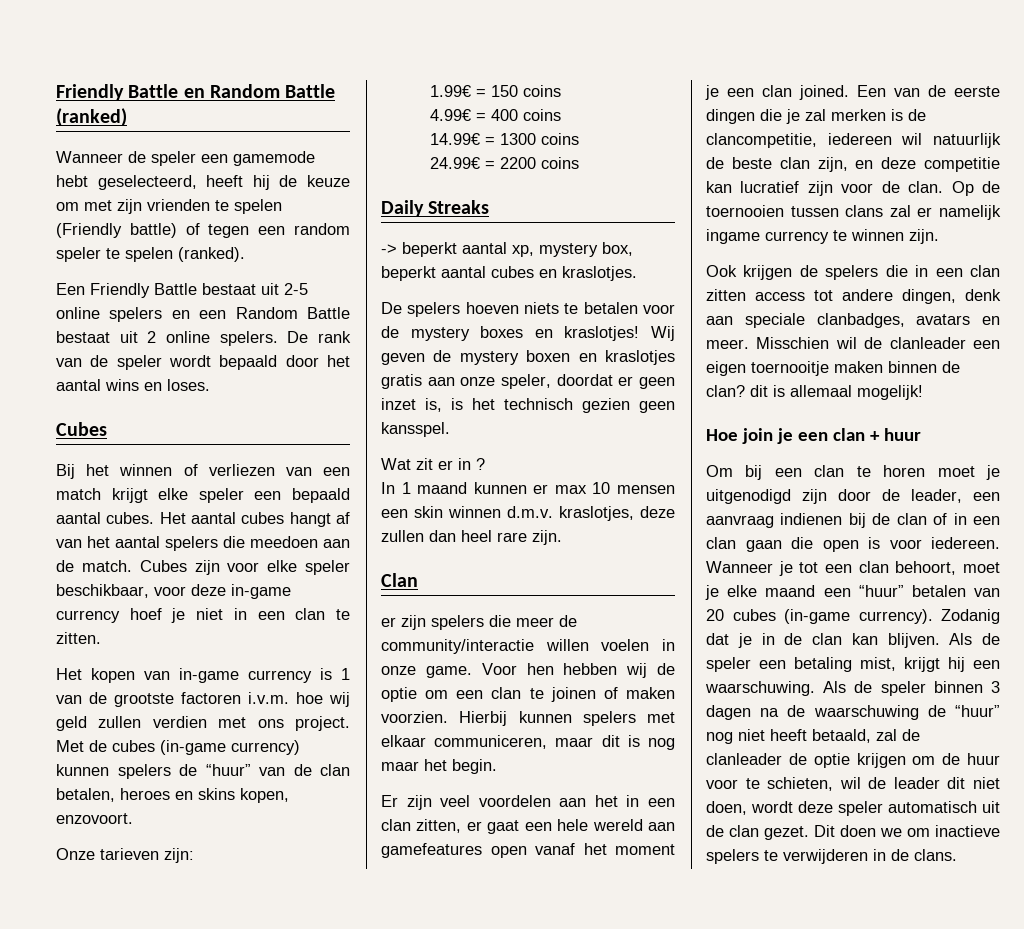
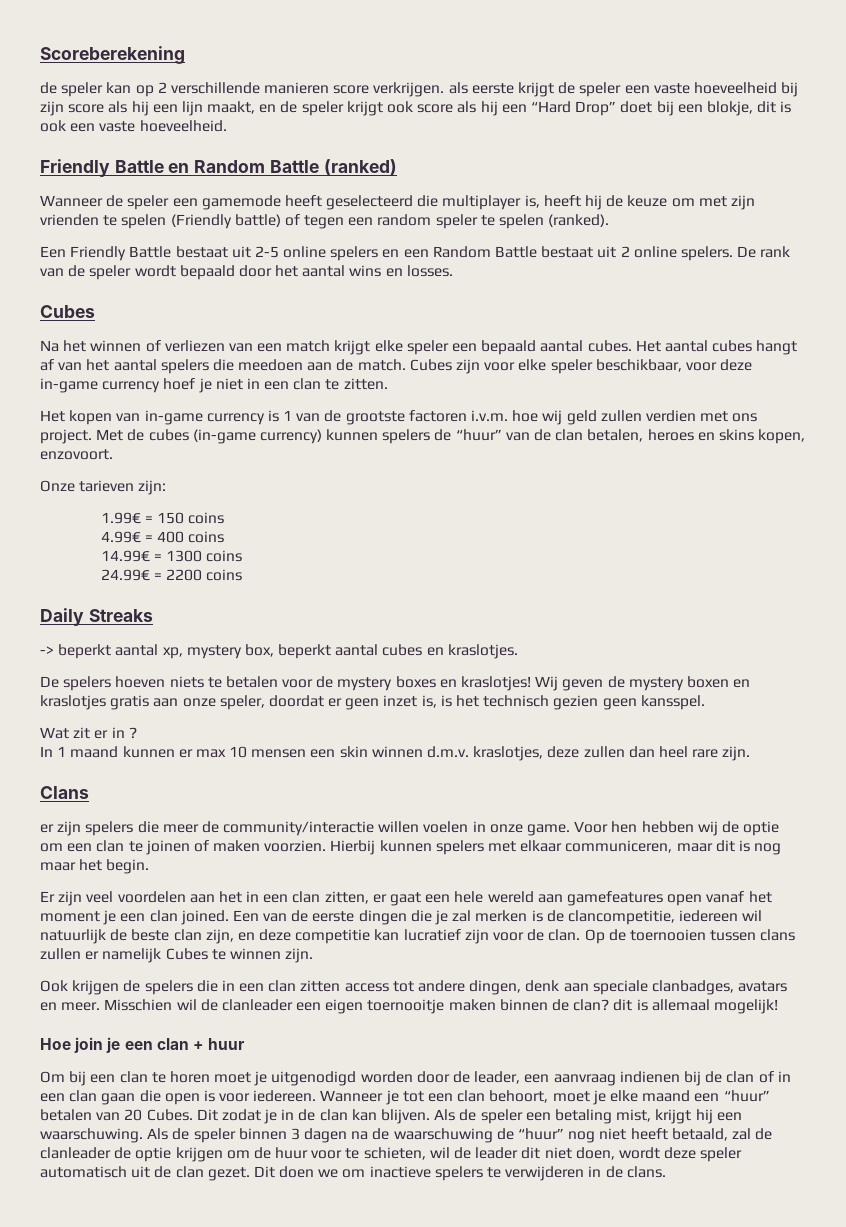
(56, 92) none -> [40,46,185,64] [40,82,799,97] [40,101,792,116] [40,120,227,132] Scoreberekening // de speler kan op 2 verschillende manieren score verkrijgen. als eerste krijgt de speler een vaste hoeveelheid bij zijn score als hij een lijn maakt, en de speler krijgt ook score als hij een “Hard Drop” doet bij een blokje, dit is ook een vaste hoeveelheid. //
[56,175,197,190] hebt geselecteerd, -> [284,195,540,210] heeft geselecteerd die multiplayer is,
[167,379,210,391] loses. -> [406,265,453,277] losses.
[56,464,75,479] Bij -> [40,340,59,352] Na
[381,573,418,587] Clan -> [40,786,89,799] Clans
[889,205,911,217] zal -> [40,948,81,960] zullen
[706,229,829,244] ingame currency -> [165,948,208,960] Cubes
[802,489,827,504] zijn -> [360,1071,413,1083] worden
[732,609,1000,624] [706,633,729,645] cubes (in-game currency). Zodanig dat -> [146,1109,261,1121] Cubes. Dit zodat

